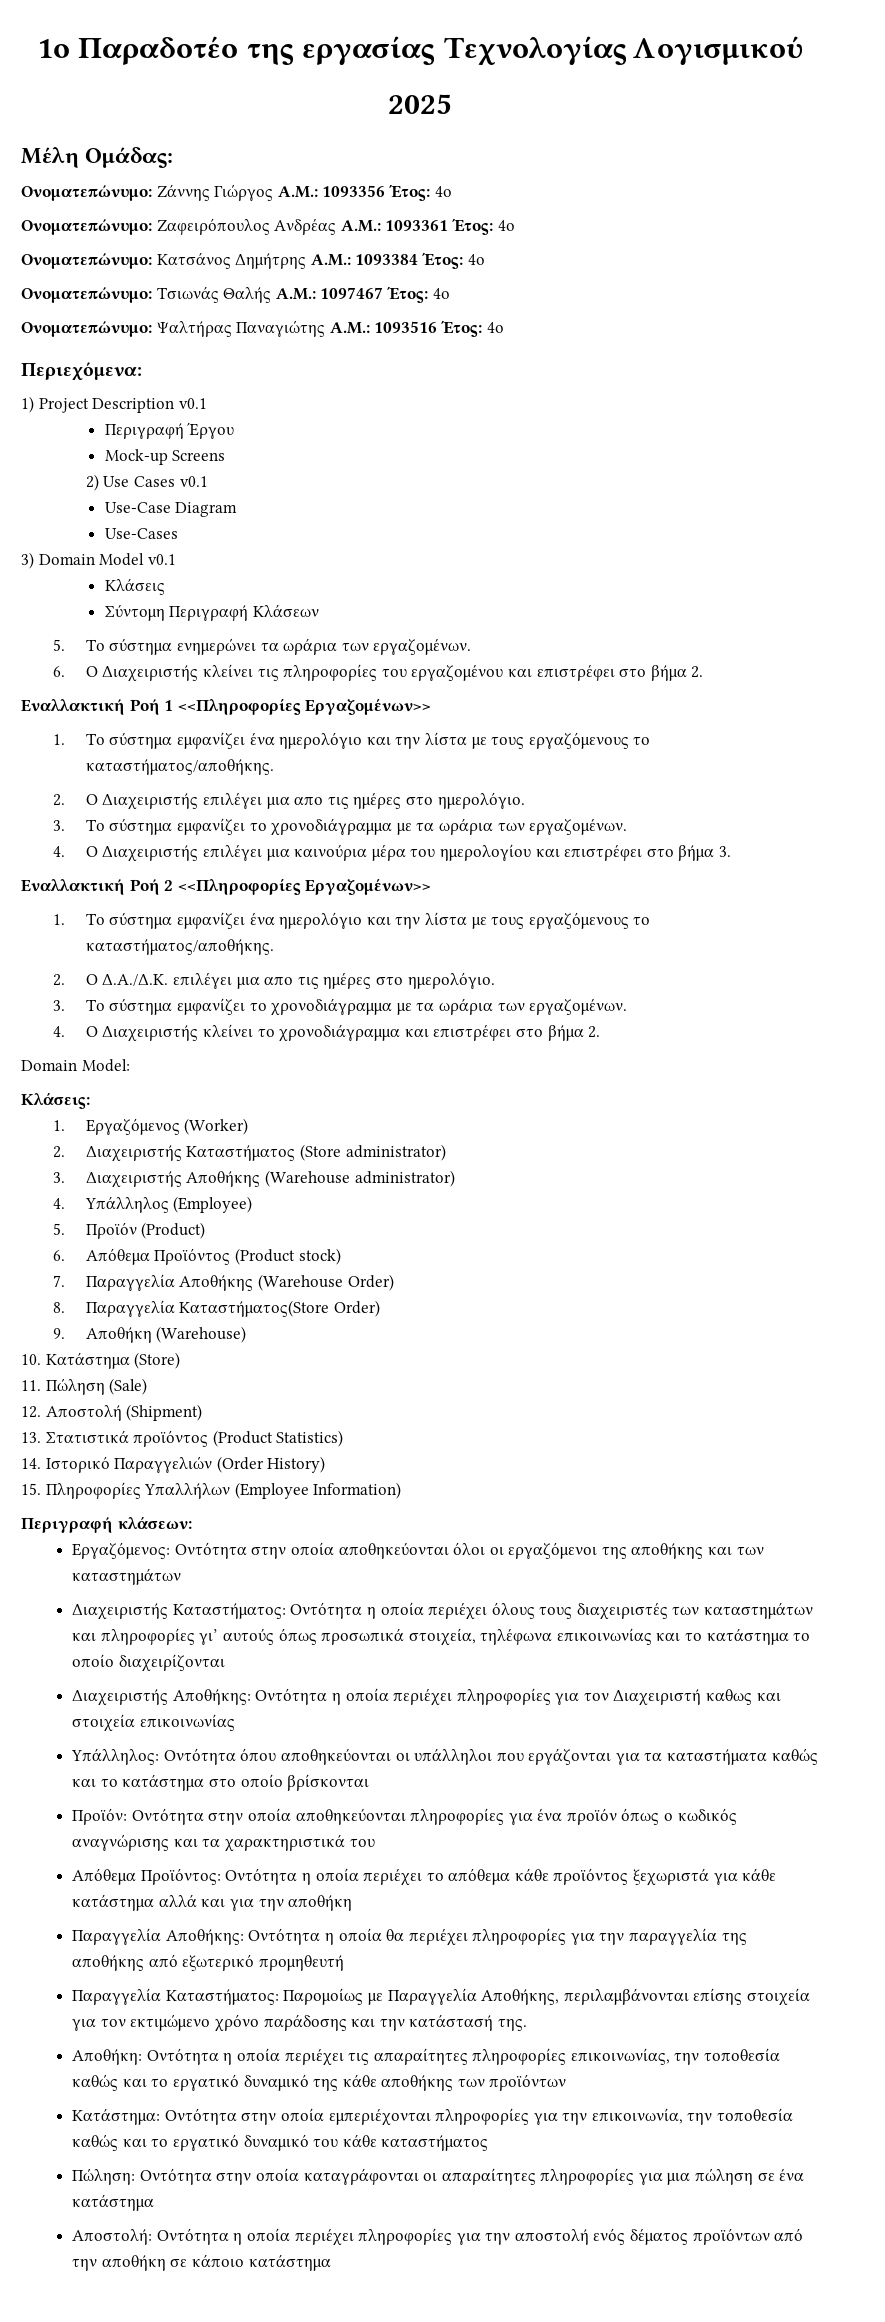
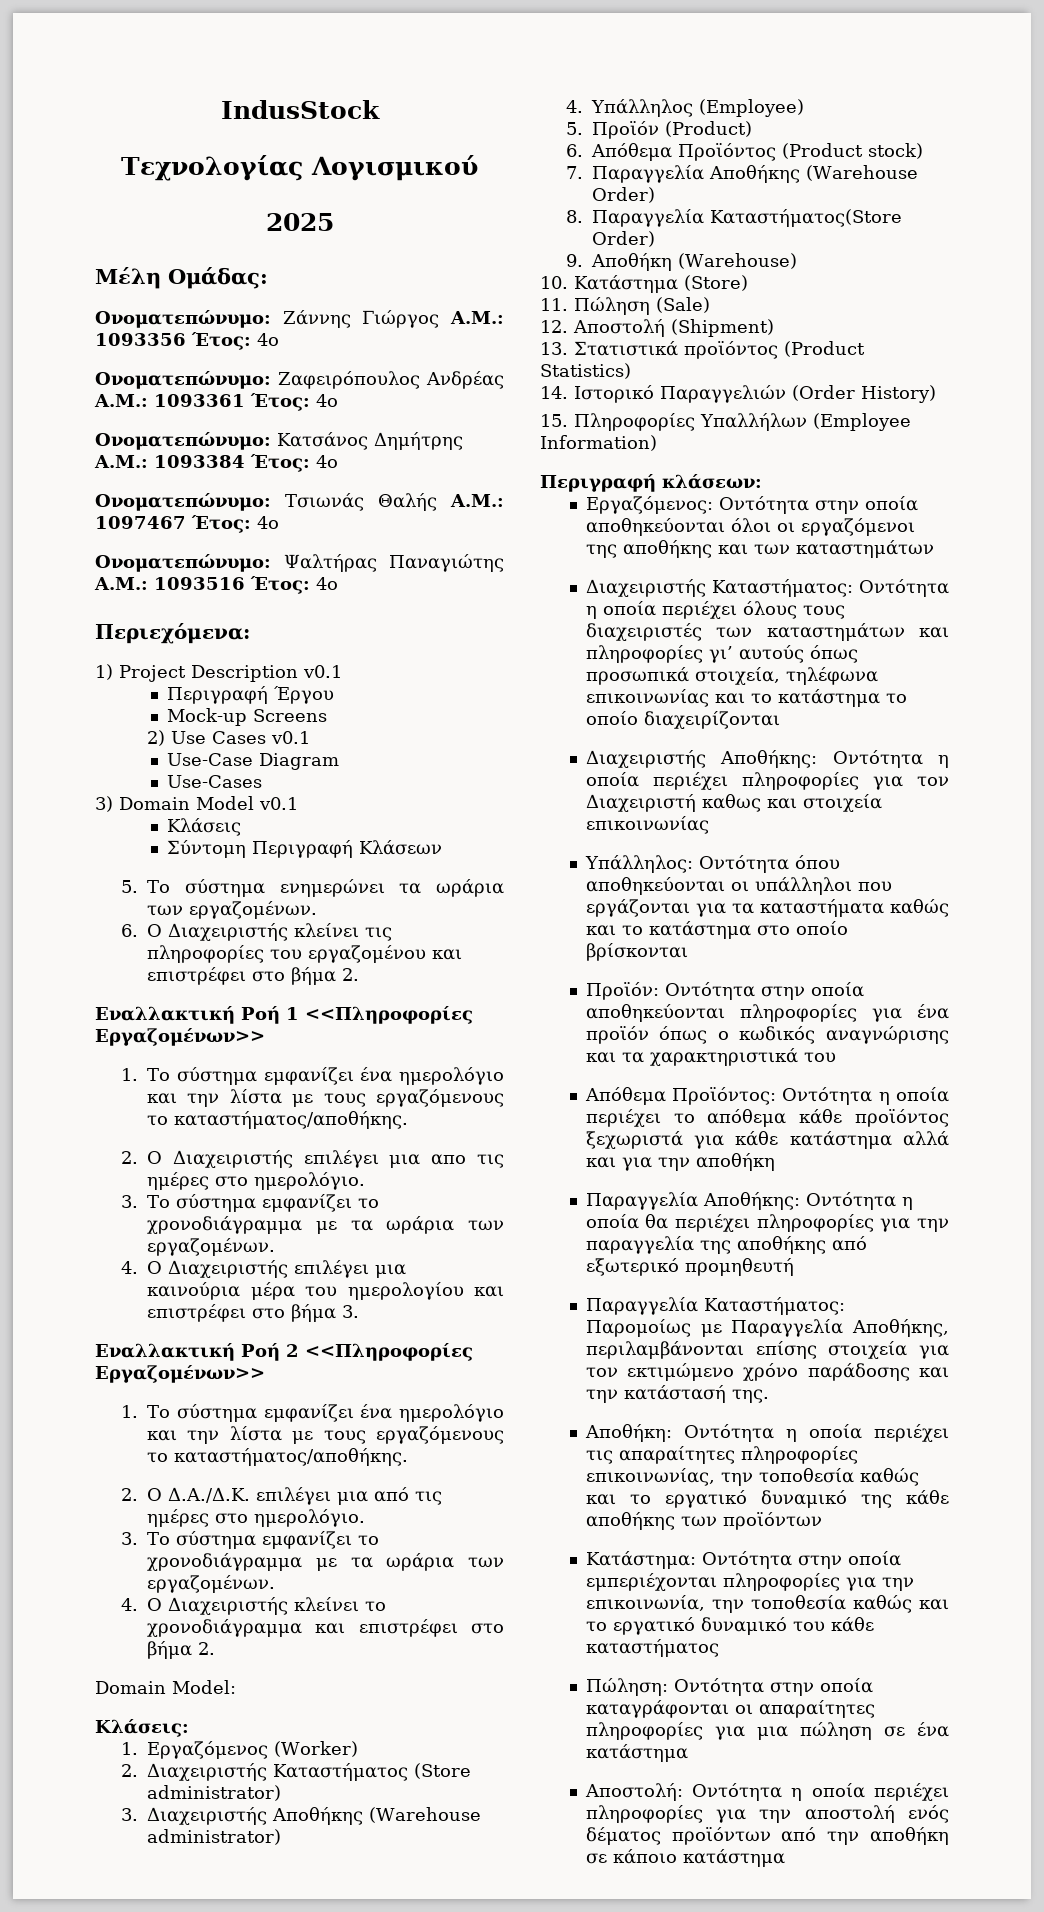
[37,36,436,65] 1ο Παραδοτέο της εργασίας -> [220,100,380,119] IndusStock //
[264,977,294,985] απο -> [374,1487,410,1502] από

